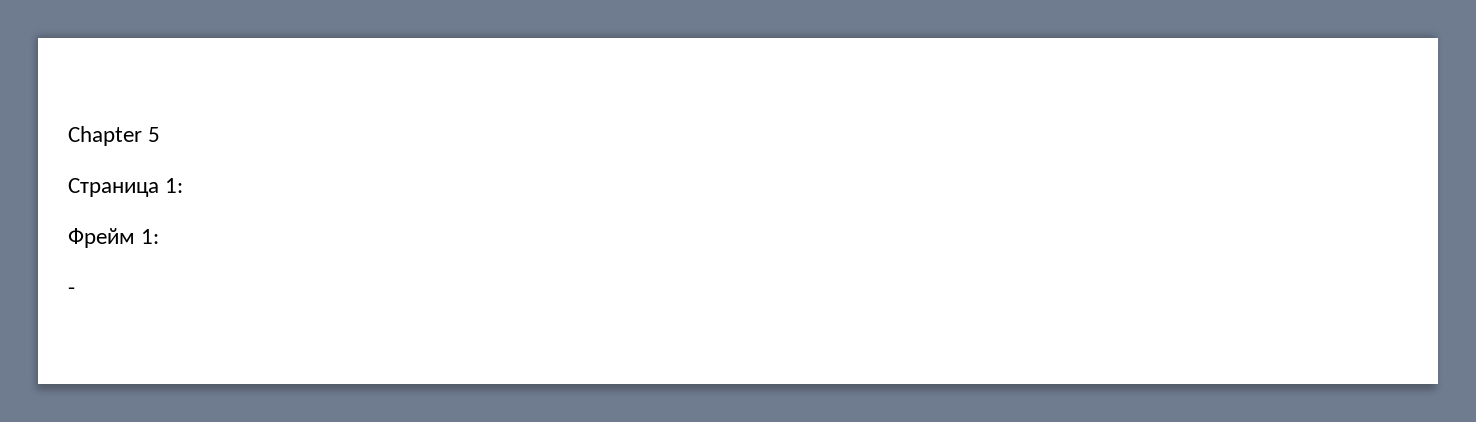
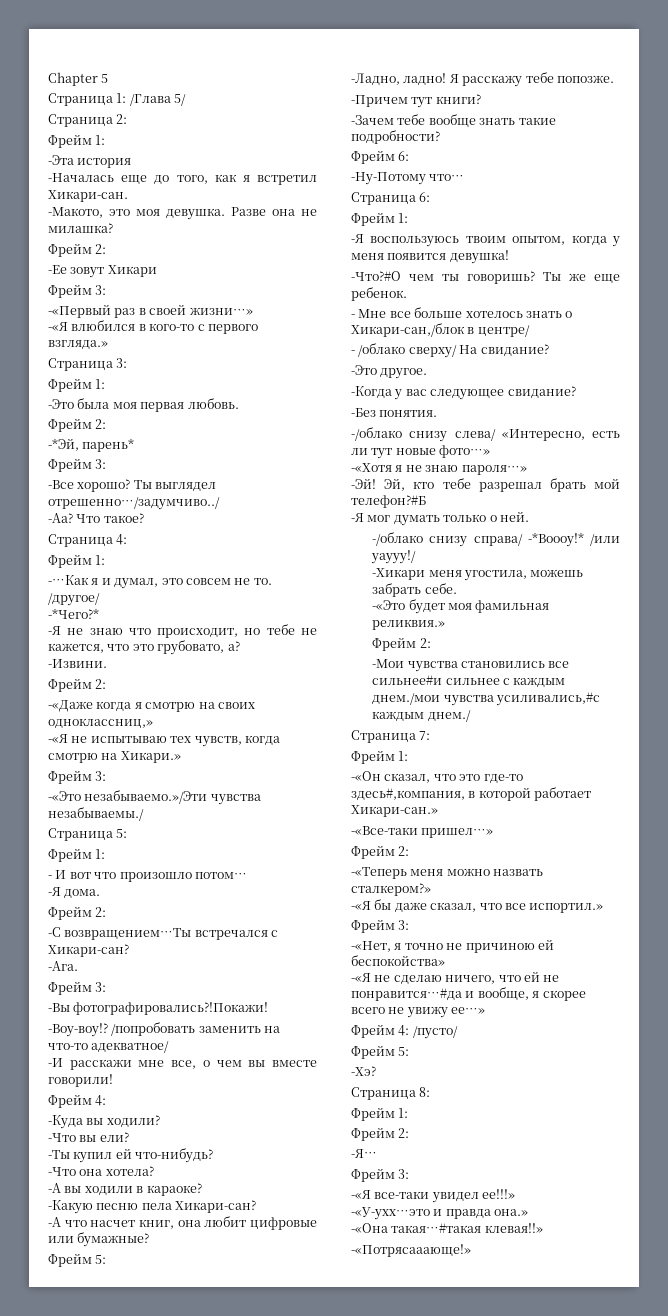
[68,228,160,248] [68,287,75,295] // Фрейм 1: // - -> [129,94,187,106] [48,114,128,127] [48,134,106,148] [48,155,132,168] [48,173,317,185] [48,190,128,202] [48,207,317,220] [48,223,113,233] [48,243,107,257] [48,265,157,278] [48,284,107,298] [48,304,253,318] [48,320,258,334] [48,340,108,350] [48,358,128,371] [48,378,106,392] [48,398,239,412] [48,418,107,432] [48,438,135,452] [48,458,107,472] [48,479,217,492] [48,497,220,510] [48,513,144,523] [48,534,128,547] [48,554,106,568] [48,575,272,589] [48,593,100,606] [48,608,99,619] [48,624,317,638] [48,640,240,655] [48,659,107,668] [48,678,107,692] [48,700,255,712] [48,718,153,729] [48,734,280,747] [48,751,181,763] [48,770,107,784] [48,790,261,805] [48,807,144,821] [48,828,128,841] [48,848,106,862] [48,870,247,882] [48,887,101,899] [48,906,107,920] [48,927,279,940] [48,944,129,957] [48,961,78,971] [48,981,107,995] [48,1002,269,1015] [48,1022,281,1037] [48,1041,170,1053] [48,1058,317,1070] [48,1074,113,1087] [48,1094,107,1108] [48,1115,160,1129] [48,1132,129,1142] [48,1148,214,1163] [48,1166,154,1176] [48,1183,202,1196] [48,1200,257,1214] [48,1216,317,1230] [48,1232,150,1247] [48,1253,107,1267] [351,72,614,87] [351,94,481,108] [351,114,556,128] [351,130,440,144] [351,150,410,164] [351,172,465,185] [351,192,431,205] [351,212,409,226] [351,234,620,247] [351,250,509,264] [351,271,620,284] [351,287,407,301] [351,307,573,318] [351,323,530,337] [351,343,549,358] [351,365,428,379] [351,386,576,400] [351,408,438,417] [351,427,620,442] [351,445,491,459] [351,463,527,475] [351,478,620,492] [351,495,426,508] [351,511,529,526] [372,532,620,547] [371,550,417,564] [372,568,584,581] [372,583,457,597] [372,599,550,614] [372,619,446,630] [372,637,431,651] [372,659,570,672] [372,675,566,688] [372,692,600,706] [372,710,471,722] [351,730,431,743] [351,750,409,764] [351,771,523,784] [351,787,592,801] [351,805,438,817] [351,826,494,838] [351,845,410,859] [351,867,544,879] [351,883,431,896] [351,899,604,913] [351,919,410,933] [351,939,554,953] [351,955,445,966] [351,971,560,985] [351,987,586,1001] [351,1006,486,1018] [351,1024,458,1039] [351,1045,410,1059] [351,1066,376,1076] [351,1087,431,1100] [351,1107,409,1121] [351,1127,410,1141] [351,1149,377,1158] [351,1168,410,1182] [351,1189,516,1203] [351,1207,529,1220] [351,1223,543,1233] [351,1244,471,1257] /Глава 5/ // Страница 2: // Фрейм 1: // -Эта история // -Началась еще до того, как я встретил Хикари-сан. // -Макото, это моя девушка. Разве она не милашка? // Фрейм 2: // -Ее зовут Хикари // Фрейм 3: // -«Первый раз в своей жизни…» // -«Я влюбился в кого-то с первого взгляда.» // Страница 3: // Фрейм 1: // -Это была моя первая любовь. // Фрейм 2: // -*Эй, парень* // Фрейм 3: // -Все хорошо? Ты выглядел отрешенно…/задумчиво../ // -Аа? Что такое? // Страница 4: // Фрейм 1: // -…Как я и думал, это совсем не то. /другое/ // -*Чего?* // -Я не знаю что происходит, но тебе не кажется, что это грубовато, а? // -Извини. // Фрейм 2: // -«Даже когда я смотрю на своих одноклассниц,» // -«Я не испытываю тех чувств, когда смотрю на Хикари.» // Фрейм 3: // -«Это незабываемо.»/Эти чувства незабываемы./ // Страница 5: // Фрейм 1: // - И вот что произошло потом… // -Я дома. // Фрейм 2: // -С возвращением…Ты встречался с Хикари-сан? // -Ага. // Фрейм 3: // -Вы фотографировались?!Покажи! // -Воу-воу!? /попробовать заменить на что-то адекватное/ // -И расскажи мне все, о чем вы вместе говорили! // Фрейм 4: // -Куда вы ходили? // -Что вы ели? // -Ты купил ей что-нибудь? // -Что она хотела? // -А вы ходили в караоке? // -Какую песню пела Хикари-сан? // -А что насчет книг, она любит цифровые или бумажные? // Фрейм 5: // -Ладно, ладно! Я расскажу тебе попозже. // -Причем тут книги? // -Зачем тебе вообще знать такие подробности? // Фрейм 6: // -Ну-Потому что… // Страница 6: // Фрейм 1: // -Я воспользуюсь твоим опытом, когда у меня появится девушка! // -Что?#О чем ты говоришь? Ты же еще ребенок. // - Мне все больше хотелось знать о Хикари-сан,/блок в центре/ // - /облако сверху/ На свидание? // -Это другое. // -Когда у вас следующее свидание? // -Без понятия. // -/облако снизу слева/ «Интересно, есть ли тут новые фото…» // -«Хотя я не знаю пароля…» // -Эй! Эй, кто тебе разрешал брать мой телефон?#Б // -Я мог думать только о ней. // -/облако снизу справа/ -*Воооу!* /или уаууу!/ // -Хикари меня угостила, можешь забрать себе. // -«Это будет моя фамильная реликвия.» // Фрейм 2: // -Мои чувства становились все сильнее#и сильнее с каждым днем./мои чувства усиливались,#с каждым днем./ // Страница 7: // Фрейм 1: // -«Он сказал, что это где-то здесь#,компания, в которой работает Хикари-сан.» // -«Все-таки пришел…» // Фрейм 2: // -«Теперь меня можно назвать сталкером?» // -«Я бы даже сказал, что все испортил.» // Фрейм 3: // -«Нет, я точно не причиною ей беспокойства» // -«Я не сделаю ничего, что ей не понравится…#да и вообще, я скорее всего не увижу ее…» // Фрейм 4: /пусто/ // Фрейм 5: // -Хэ? // Страница 8: // Фрейм 1: // Фрейм 2: // -Я… // Фрейм 3: // -«Я все-таки увидел ее!!!» // -«У-ухх…это и правда она.» // -«Она такая…#такая клевая!!» // -«Потрясааающе!»

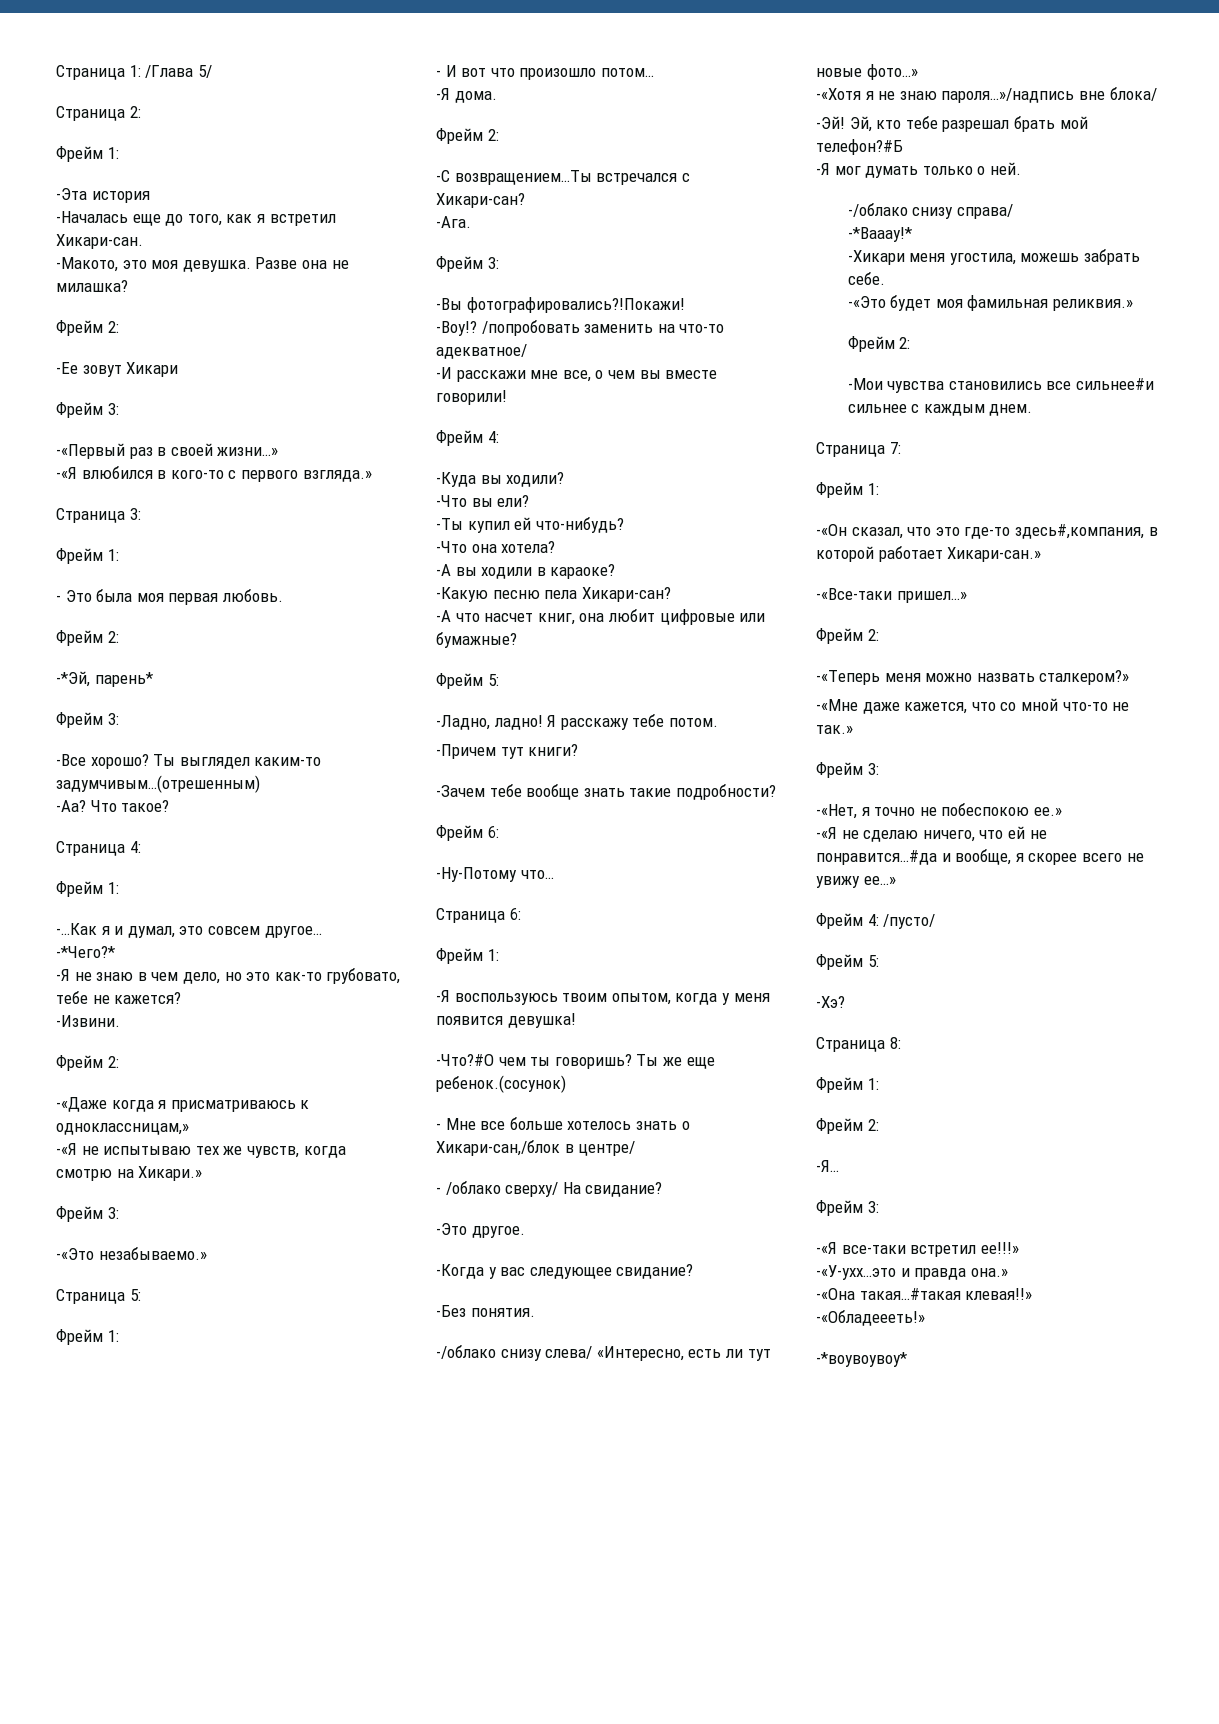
[48,72,109,86] Chapter 5 // -> (56, 72) none
[48,399,74,409] -Это -> [56,590,92,602] - Это
[48,497,220,510] отрешенно…/задумчиво../ -> [254,757,322,766] [56,775,260,793] каким-то задумчивым…(отрешенным)
[234,578,272,585] [48,593,100,606] не то. /другое/ -> [264,926,322,938] другое…
[128,624,317,638] [48,640,240,655] что происходит, но тебе не кажется, что это грубовато, а? -> [137,968,401,984] [56,991,182,1004] в чем дело, но это как-то грубовато, тебе не кажется?
[145,702,255,712] [48,718,153,729] смотрю на своих одноклассниц,» -> [170,1100,310,1112] [56,1123,189,1135] присматриваюсь к одноклассницам,»
(192, 739) none -> [223,1146,243,1155] же
[84,790,261,805] [48,807,144,821] незабываемо.»/Эти чувства незабываемы./ -> [98,1247,207,1260] незабываемо.»
[48,1023,108,1037] -Воу-воу!? -> [436,321,477,336] -Воу!?
[556,75,614,83] попозже. -> [668,718,718,727] потом.
[351,287,407,301] ребенок. -> [436,1075,566,1093] ребенок.(сосунок)
[461,465,527,475] пароля…» -> [941,87,1157,103] пароля…»/надпись вне блока/
[527,532,620,547] [371,550,417,564] -*Воооу!* /или уаууу!/ -> [847,227,912,242] // -*Вааау!*
[372,692,600,706] [372,710,471,722] днем./мои чувства усиливались,#с каждым днем./ -> [989,404,1033,416] днем.
[351,899,604,913] -«Я бы даже сказал, что все испортил.» -> [816,698,1130,714] [816,725,853,734] -«Мне даже кажется, что со мной что-то не так.»
[465,939,554,953] [351,955,445,966] причиною ей беспокойства» -> [941,803,1062,816] побеспокою ее.»
[431,1192,479,1203] увидел -> [910,1245,977,1257] встретил
[351,1244,471,1257] -«Потрясааающе!» -> [816,1310,925,1326] [816,1352,907,1367] -«Обладеееть!» // -*воувоувоу*

